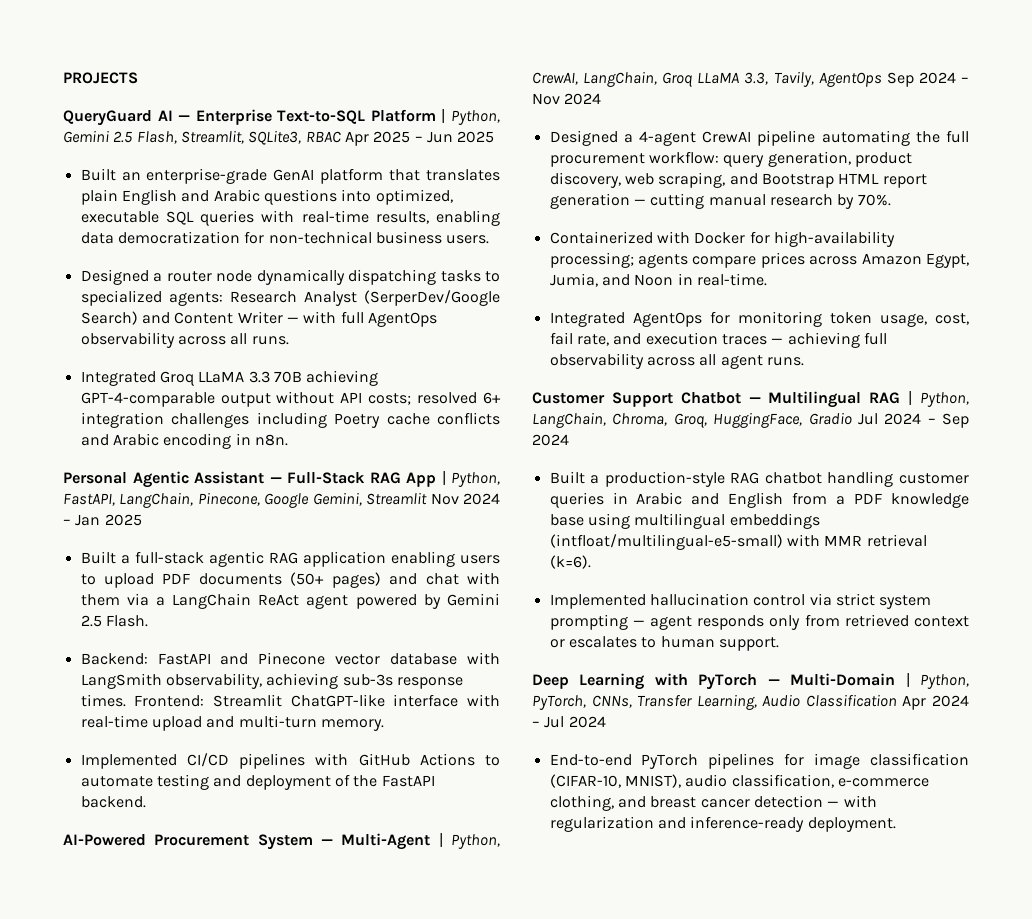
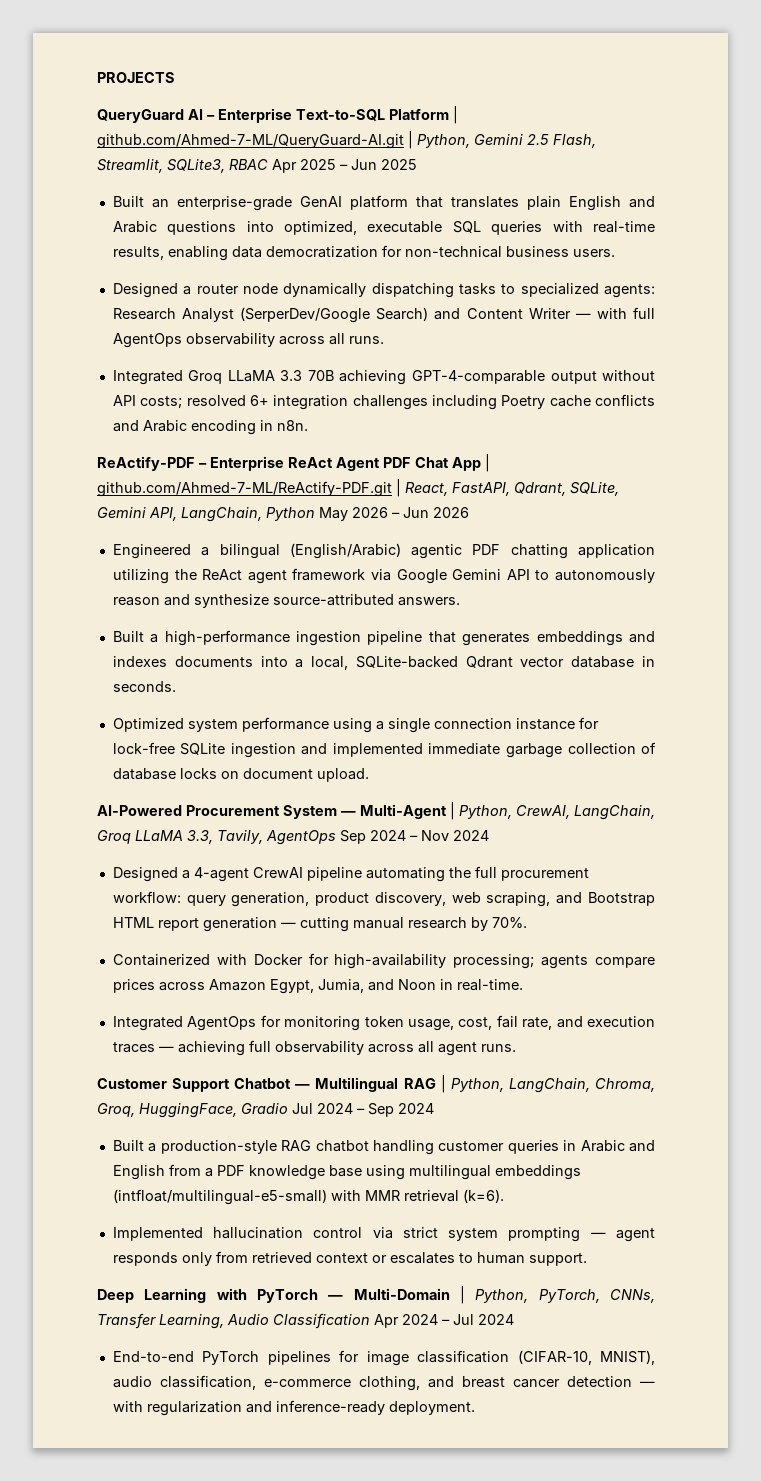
[178,115,191,121] — -> [207,115,215,120] –
(446, 116) none -> [97,131,413,149] github.com/Ahmed-7-ML/QueryGuard-AI.git |
[63,471,500,488] [63,492,500,508] [63,514,142,526] [80,551,500,567] [80,572,501,588] [80,593,501,609] [80,615,148,627] [80,652,500,665] [80,673,463,689] [80,694,500,707] [80,715,384,731] [80,753,500,769] [80,774,435,790] [80,796,146,808] Personal Agentic Assistant — Full-Stack RAG App | Python, FastAPI, LangChain, Pinecone, Google Gemini, Streamlit Nov 2024 – Jan 2025 // Built a full-stack agentic RAG application enabling users to upload PDF documents (50+ pages) and chat with them via a LangChain ReAct agent powered by Gemini 2.5 Flash. // Backend: FastAPI and Pinecone vector database with LangSmith observability, achieving sub-3s response times. Frontend: Streamlit ChatGPT-like interface with real-time upload and multi-turn memory. // Implemented CI/CD pipelines with GitHub Actions to automate testing and deployment of the FastAPI backend. -> [97,454,490,472] [97,479,619,497] [97,507,469,522] [112,543,655,559] [112,568,655,584] [112,594,460,608] [112,630,656,646] [112,656,655,670] [112,681,176,692] [112,717,599,733] [112,742,657,758] [112,768,369,782] ReActify-PDF – Enterprise ReAct Agent PDF Chat App | github.com/Ahmed-7-ML/ReActify-PDF.git | React, FastAPI, Qdrant, SQLite, Gemini API, LangChain, Python May 2026 – Jun 2026 // Engineered a bilingual (English/Arabic) agentic PDF chatting application utilizing the ReAct agent framework via Google Gemini API to autonomously reason and synthesize source-attributed answers. // Built a high-performance ingestion pipeline that generates embeddings and indexes documents into a local, SQLite-backed Qdrant vector database in seconds. // Optimized system performance using a single connection instance for lock-free SQLite ingestion and implemented immediate garbage collection of database locks on document upload.

